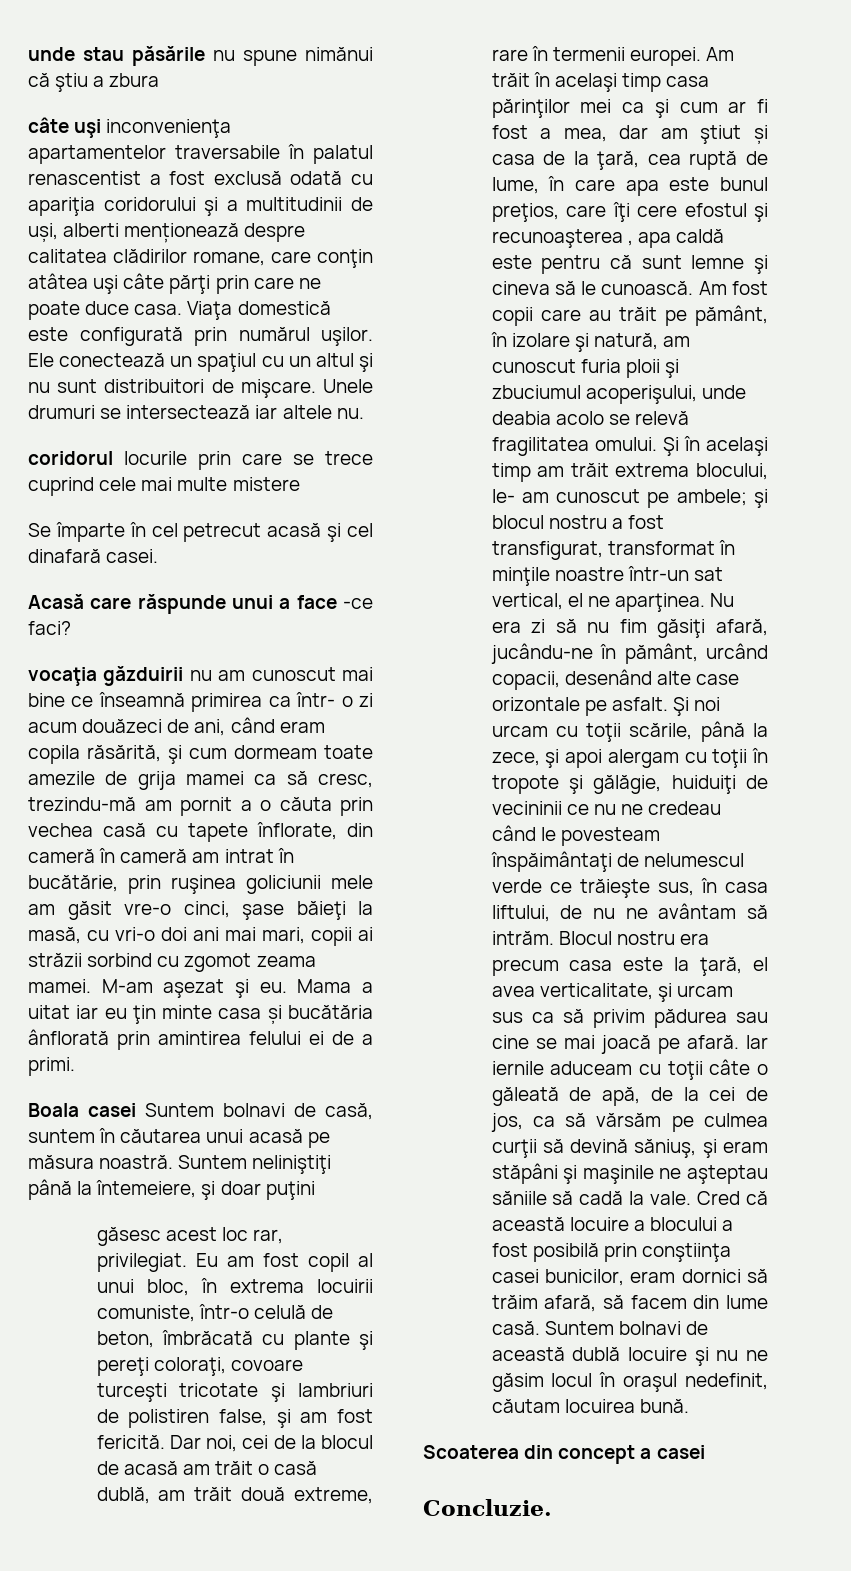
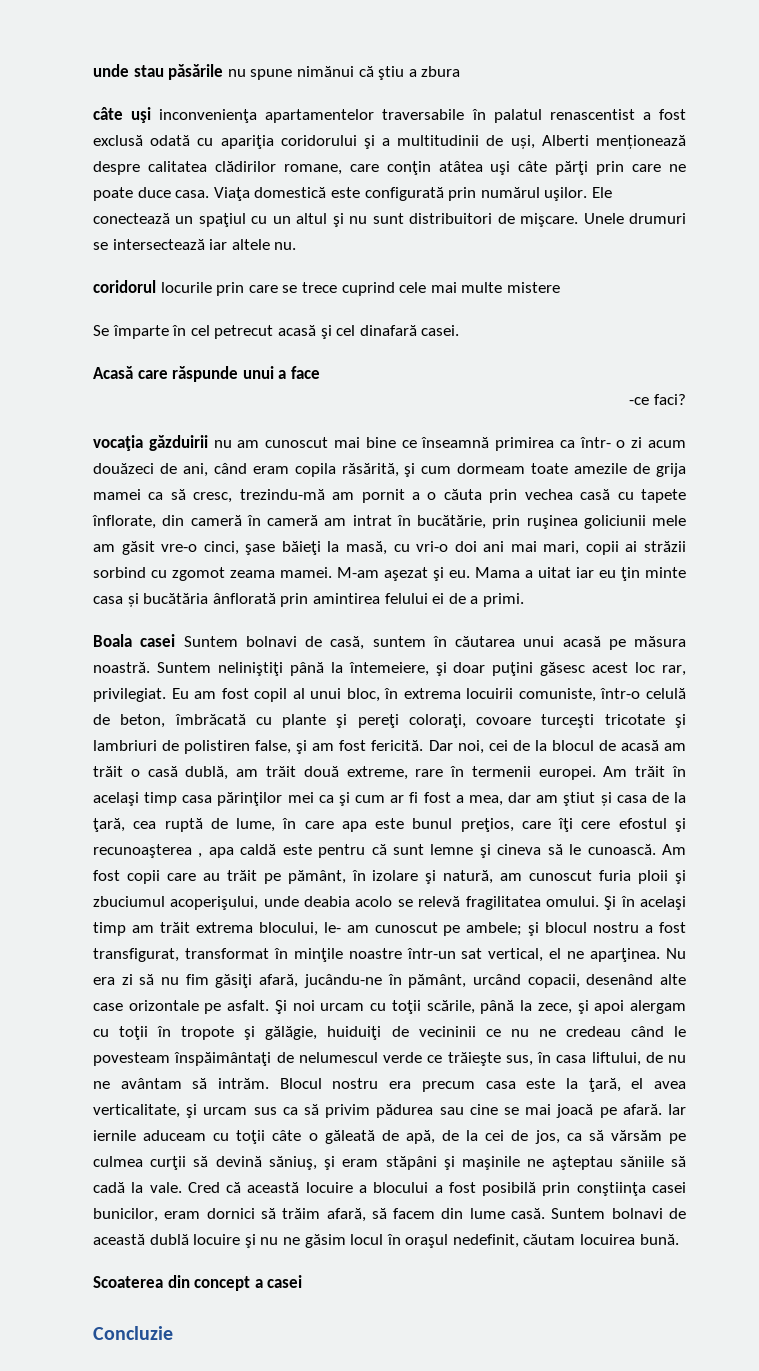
[63,223,120,237] alberti -> [541,135,589,146] Alberti
(337, 602) none -> (320, 372) //
(315, 1190) // -> (534, 669) none
[423,1499,552,1516] Concluzie. -> [93,1326,173,1340] Concluzie

